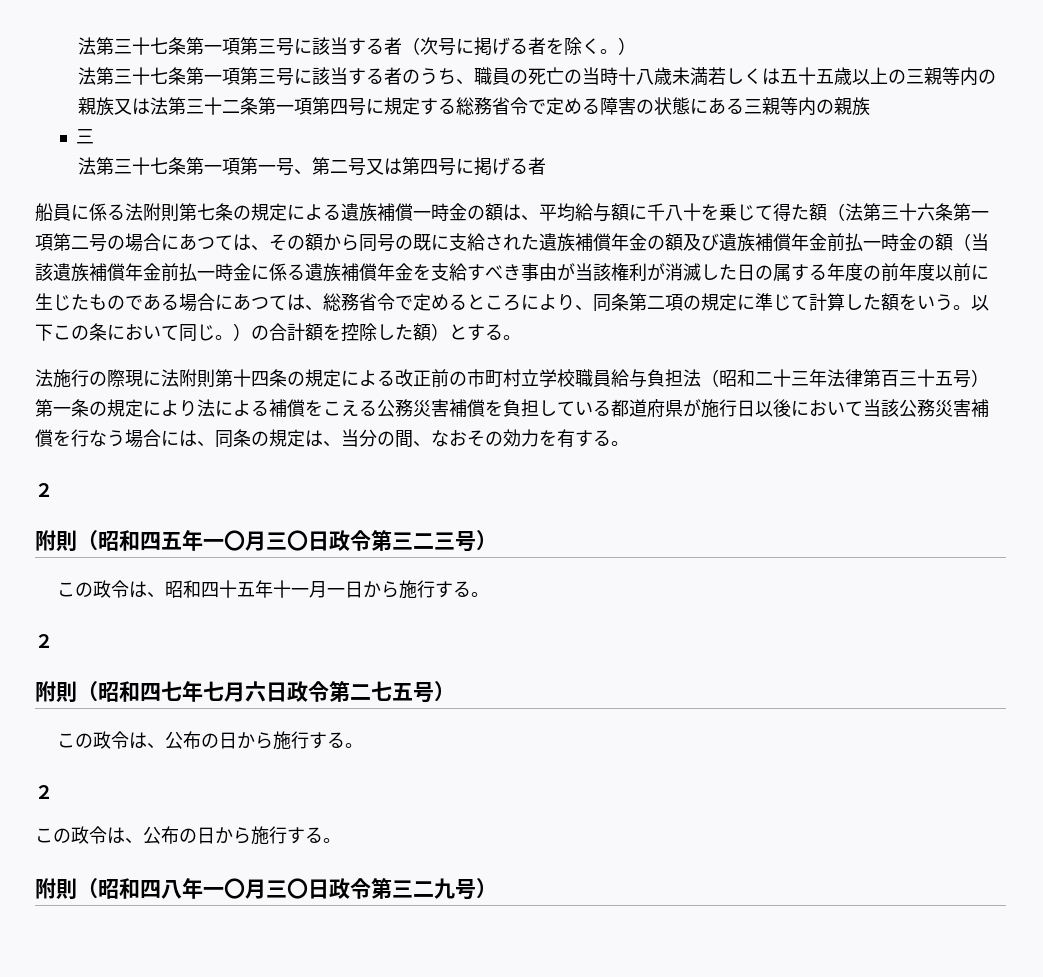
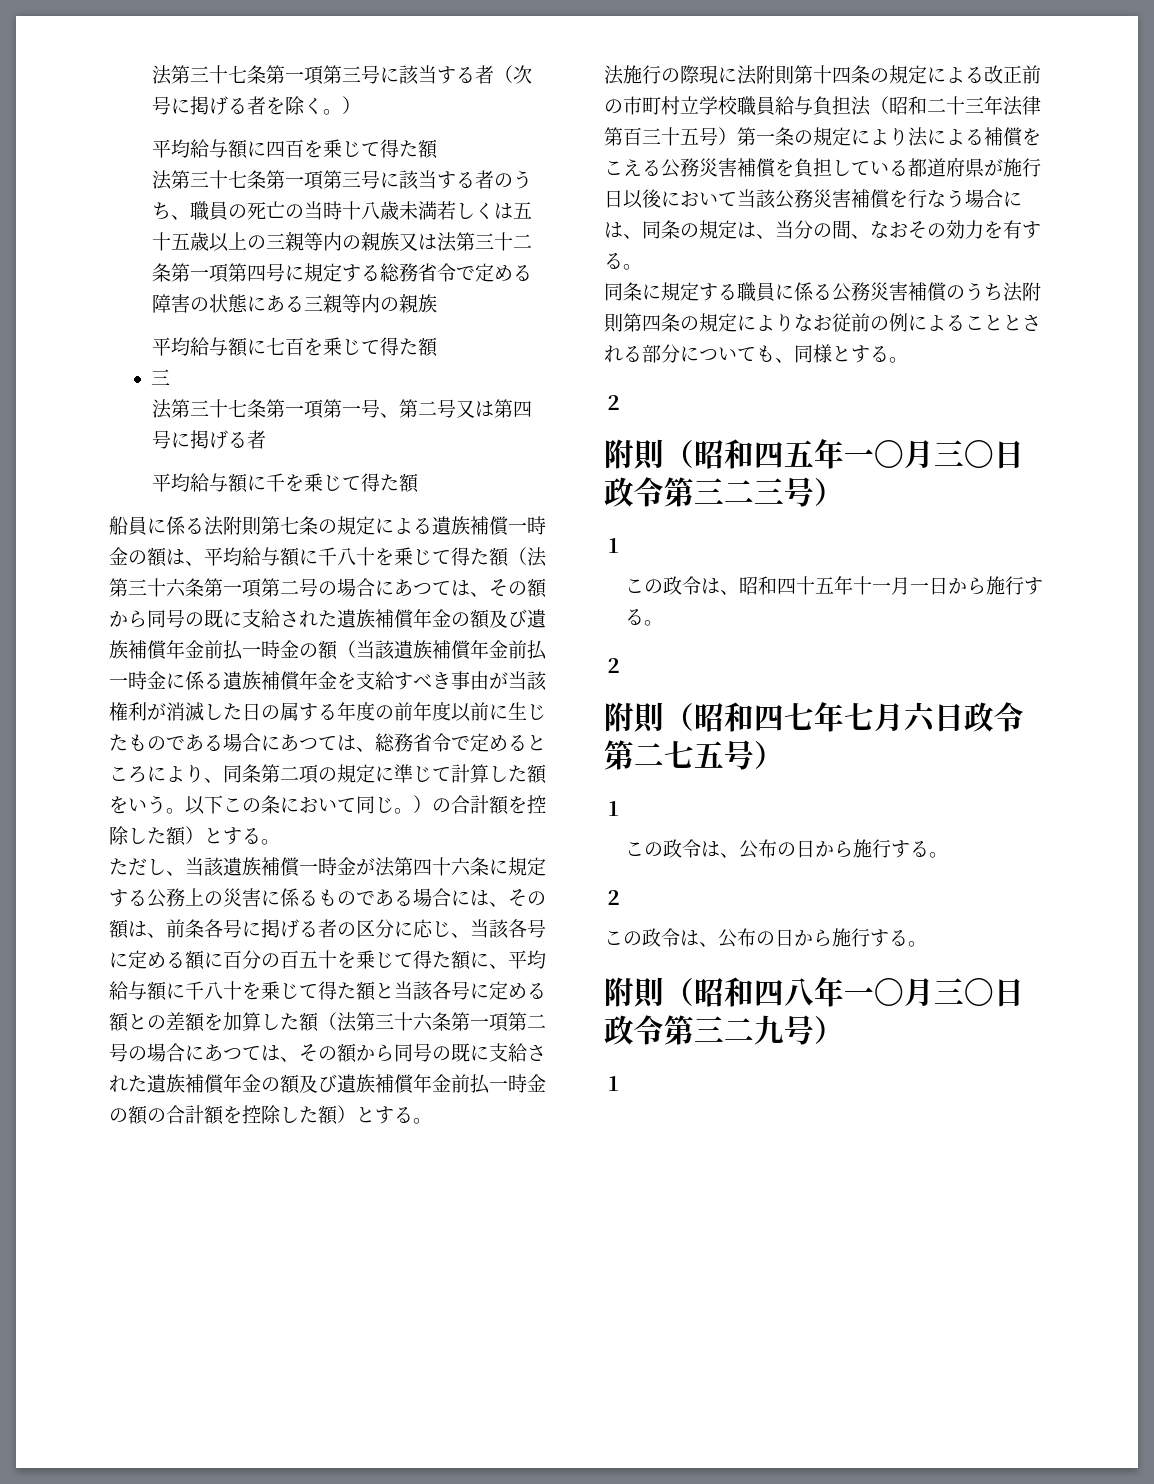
(637, 46) none -> [151,139,438,159] // 平均給与額に四百を乗じて得た額
(871, 106) none -> [151,337,438,357] // 平均給与額に七百を乗じて得た額
(547, 166) none -> [151,473,419,493] // 平均給与額に千を乗じて得た額
(521, 337) none -> [109,857,546,877] [109,888,546,908] [109,919,546,939] [109,950,546,970] [109,981,546,1001] [109,1012,546,1032] [109,1043,546,1063] [109,1074,546,1094] [109,1105,432,1125] // ただし、当該遺族補償一時金が法第四十六条に規定する公務上の災害に係るものである場合には、その額は、前条各号に掲げる者の区分に応じ、当該各号に定める額に百分の百五十を乗じて得た額に、平均給与額に千八十を乗じて得た額と当該各号に定める額との差額を加算した額（法第三十六条第一項第二号の場合にあつては、その額から同号の既に支給された遺族補償年金の額及び遺族補償年金前払一時金の額の合計額を控除した額）とする。
(629, 443) none -> [604,282,1041,302] [604,313,1041,333] [604,344,908,363] // 同条に規定する職員に係る公務災害補償のうち法附則第四条の規定によりなお従前の例によることとされる部分についても、同様とする。
(497, 540) none -> [604,538,623,553] // １
(455, 691) none -> [604,801,623,816] // １
(497, 888) none -> [604,1076,623,1091] // １

